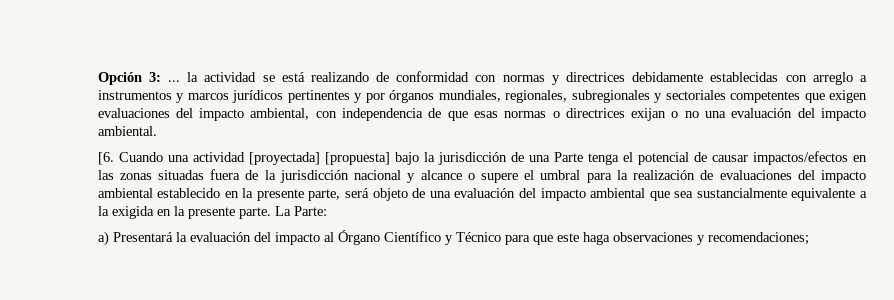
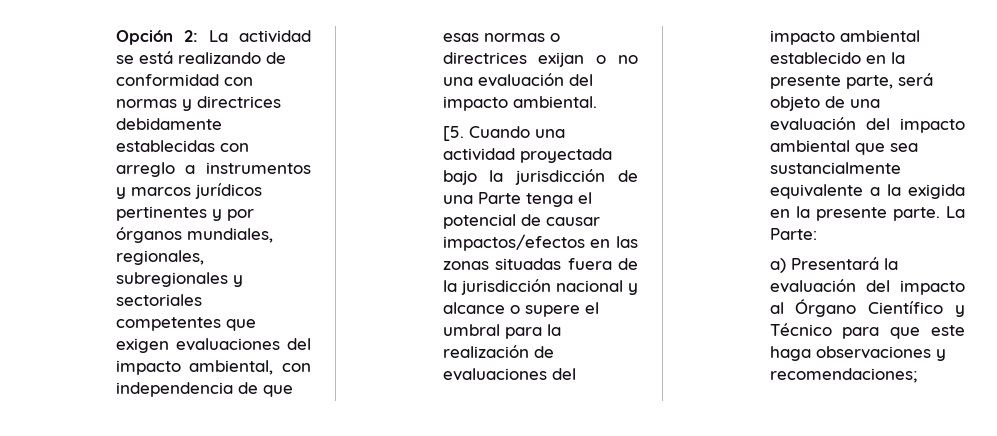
[148,72,199,82] 3: ... la -> [183,30,228,42] 2: La
[97,152,114,165] [6. -> [442,126,464,141] [5.
[248,152,390,165] [proyectada] [propuesta] -> [519,148,612,163] proyectada

